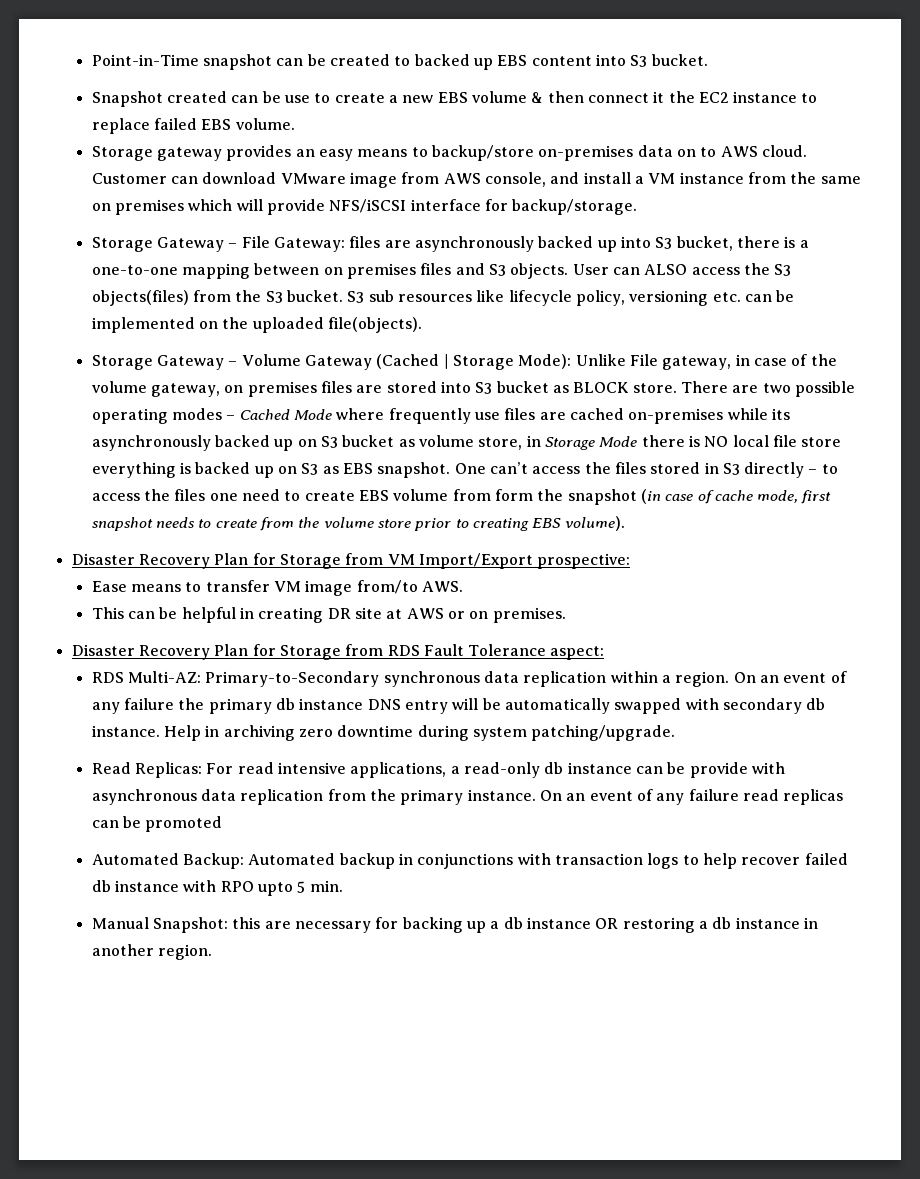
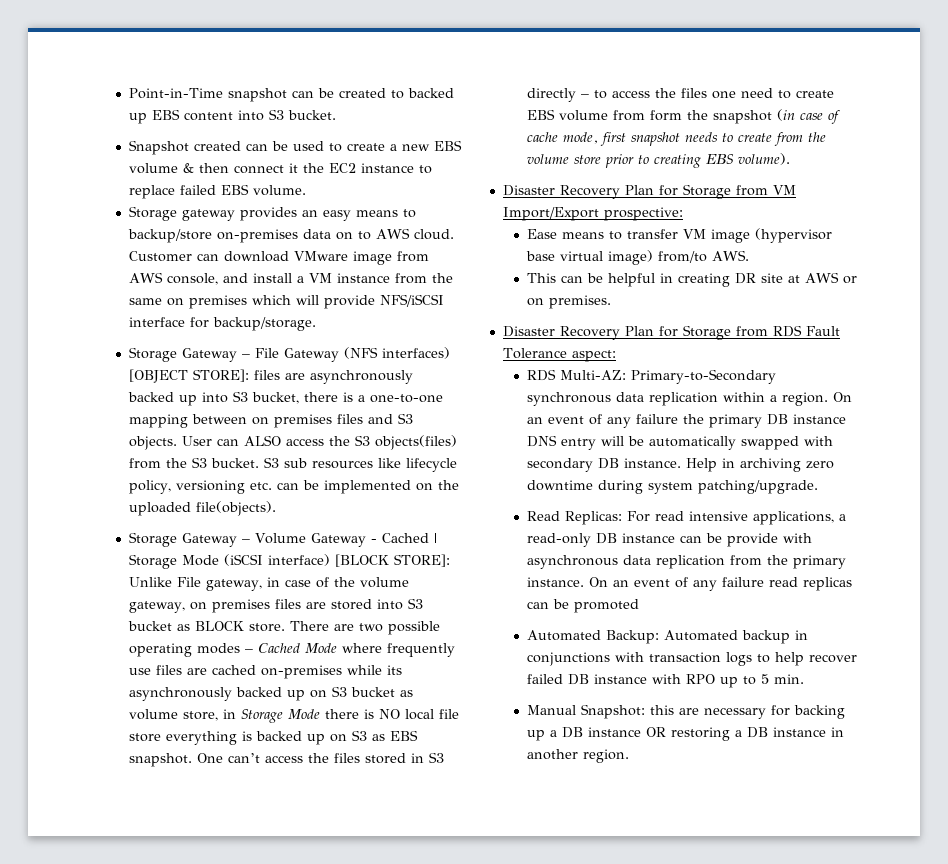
[285,95,311,103] use -> [292,141,324,151] used
[274,237,346,252] Gateway: -> [283,347,450,362] [128,369,249,383] Gateway (NFS interfaces) [OBJECT STORE]:
[376,354,572,370] (Cached | Storage Mode): -> [370,533,437,543] [128,554,450,569] - Cached | Storage Mode (iSCSI interface) [BLOCK STORE]:
(353, 588) none -> [754,228,832,243] [525,250,653,265] (hypervisor base virtual image)
[276,698,296,710] db -> [766,414,788,425] DB
[806,698,826,710] db -> [597,458,619,469] DB
[544,762,564,774] db -> [595,533,617,544] DB
[91,880,111,892] db -> [567,674,589,685] DB
[258,882,294,896] upto -> [719,676,756,688] up to
[503,917,523,929] db -> [561,727,583,738] DB
[712,917,732,929] db -> [746,727,768,738] DB

